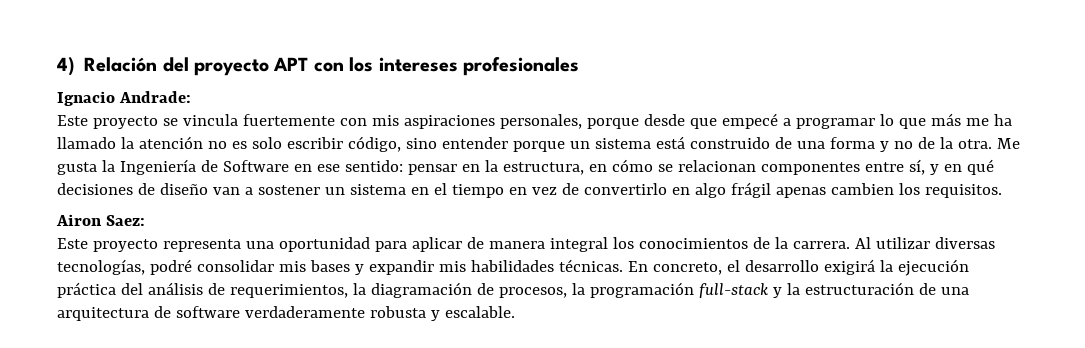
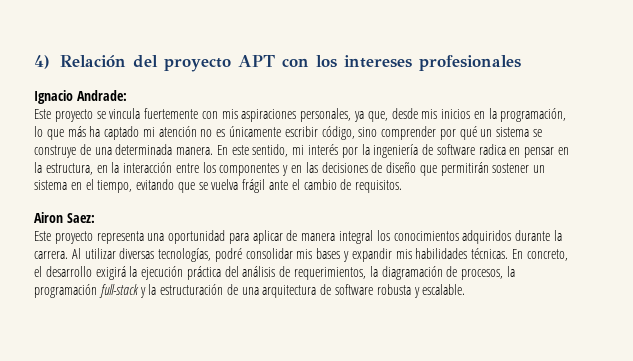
[586,113,1012,129] [57,137,134,149] porque desde que empecé a programar lo que más me ha llamado la -> [354,108,567,122] [34,126,155,140] ya que, desde mis inicios en la programación, lo que más ha captado mi
[251,137,282,149] solo -> [229,126,282,137] únicamente
[441,136,1020,152] [57,159,403,175] entender porque un sistema está construido de una forma y no de la otra. Me gusta la Ingeniería de Software en ese sentido: -> [381,126,543,140] [34,144,521,158] comprender por qué un sistema se construye de una determinada manera. En este sentido, mi interés por la ingeniería de software radica en
[611,159,925,175] cómo se relacionan componentes entre sí, -> [111,162,280,176] la interacción entre los componentes
[966,159,994,175] qué -> [305,162,318,173] las
[212,187,253,195] van a -> [419,162,489,176] que permitirán
[451,182,920,198] tiempo en vez de convertirlo en algo frágil apenas cambien los -> [97,179,352,193] tiempo, evitando que se vuelva frágil ante el cambio de
[752,237,770,249] de -> [462,230,551,244] adquiridos durante
[244,306,365,318] verdaderamente -> (374, 289) none

